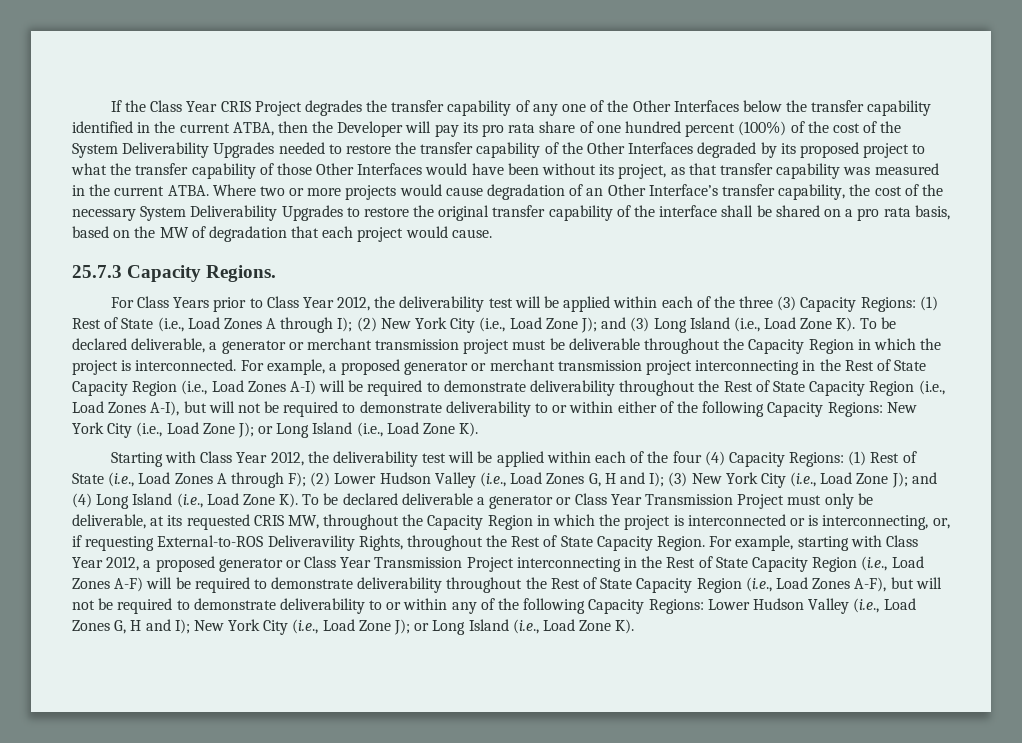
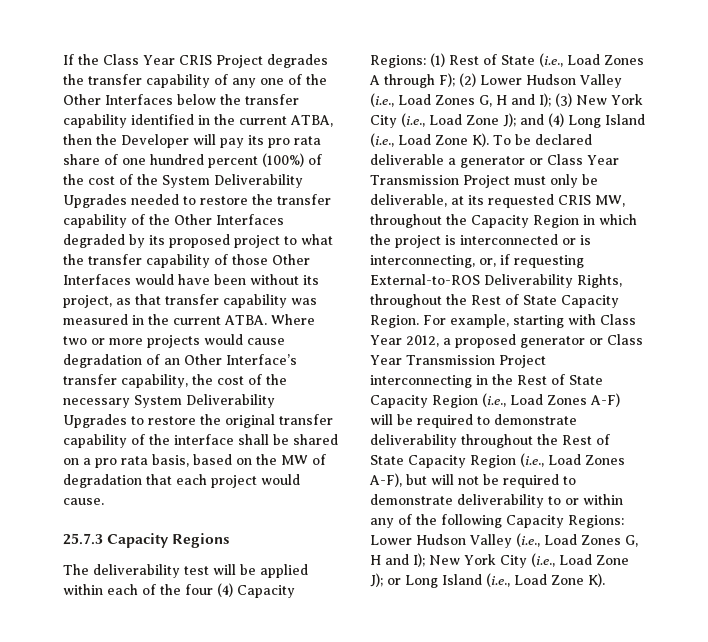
[206,265,277,282] [110,296,938,312] [72,317,896,333] [72,338,942,354] [72,359,927,375] [72,380,945,396] [72,401,917,417] [72,422,479,438] [110,451,329,467] Regions. // For Class Years prior to Class Year 2012, the deliverability test will be applied within each of the three (3) Capacity Regions: (1) Rest of State (i.e., Load Zones A through I); (2) New York City (i.e., Load Zone J); and (3) Long Island (i.e., Load Zone K). To be declared deliverable, a generator or merchant transmission project must be deliverable throughout the Capacity Region in which the project is interconnected. For example, a proposed generator or merchant transmission project interconnecting in the Rest of State Capacity Region (i.e., Load Zones A-I) will be required to demonstrate deliverability throughout the Rest of State Capacity Region (i.e., Load Zones A-I), but will not be required to demonstrate deliverability to or within either of the following Capacity Regions: New York City (i.e., Load Zone J); or Long Island (i.e., Load Zone K). // Starting with Class Year 2012, the -> [172,533,231,548] [63,564,89,575] Regions // The
[267,535,355,551] Deliveravility -> [484,274,573,288] Deliverability

